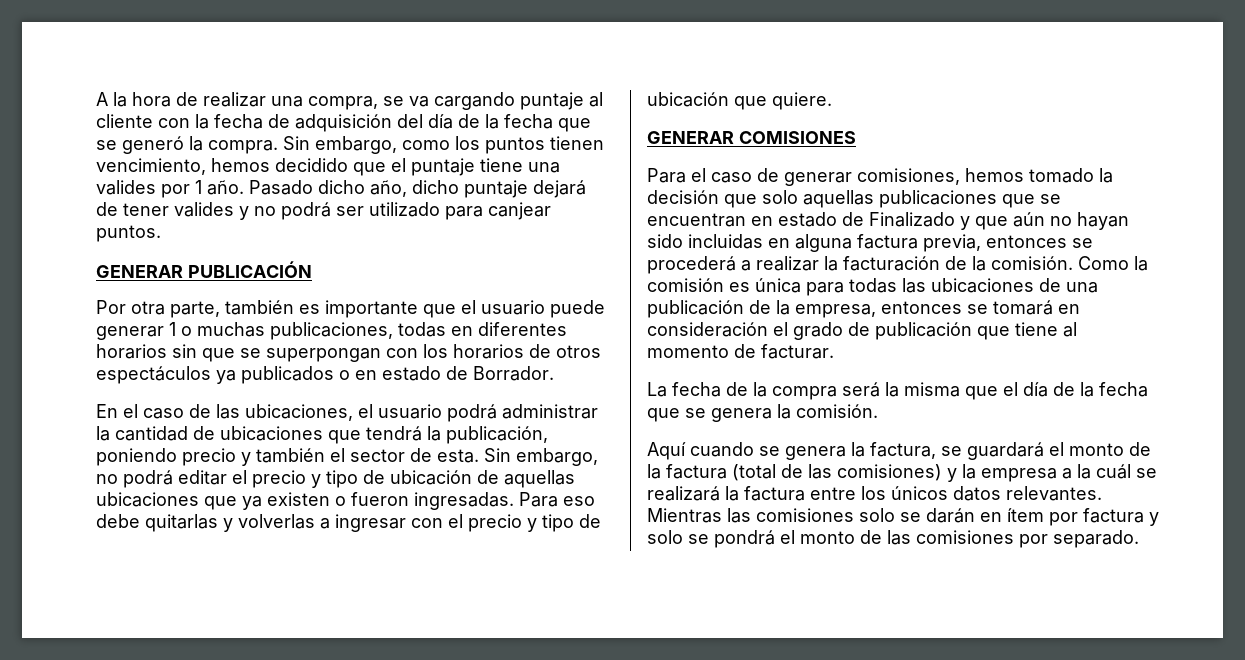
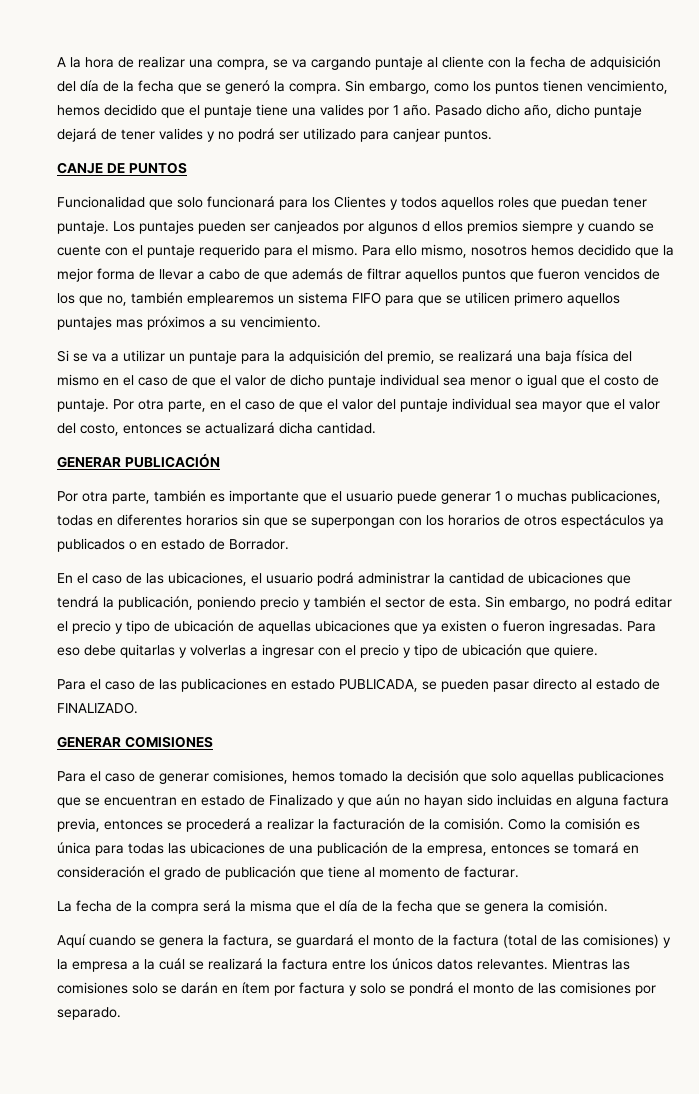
(161, 233) none -> [57,162,187,174] [57,196,647,210] [57,220,654,234] [57,244,674,258] [57,268,660,282] [57,292,620,306] [57,316,321,330] [57,350,632,364] [57,374,659,388] [57,398,660,412] [57,422,376,436] // CANJE DE PUNTOS // Funcionalidad que solo funcionará para los Clientes y todos aquellos roles que puedan tener puntaje. Los puntajes pueden ser canjeados por algunos d ellos premios siempre y cuando se cuente con el puntaje requerido para el mismo. Para ello mismo, nosotros hemos decidido que la mejor forma de llevar a cabo de que además de filtrar aquellos puntos que fueron vencidos de los que no, también emplearemos un sistema FIFO para que se utilicen primero aquellos puntajes mas próximos a su vencimiento. // Si se va a utilizar un puntaje para la adquisición del premio, se realizará una baja física del mismo en el caso de que el valor de dicho puntaje individual sea menor o igual que el costo de puntaje. Por otra parte, en el caso de que el valor del puntaje individual sea mayor que el valor del costo, entonces se actualizará dicha cantidad.
(832, 101) none -> [57,678,660,692] [57,702,138,714] // Para el caso de las publicaciones en estado PUBLICADA, se pueden pasar directo al estado de FINALIZADO.

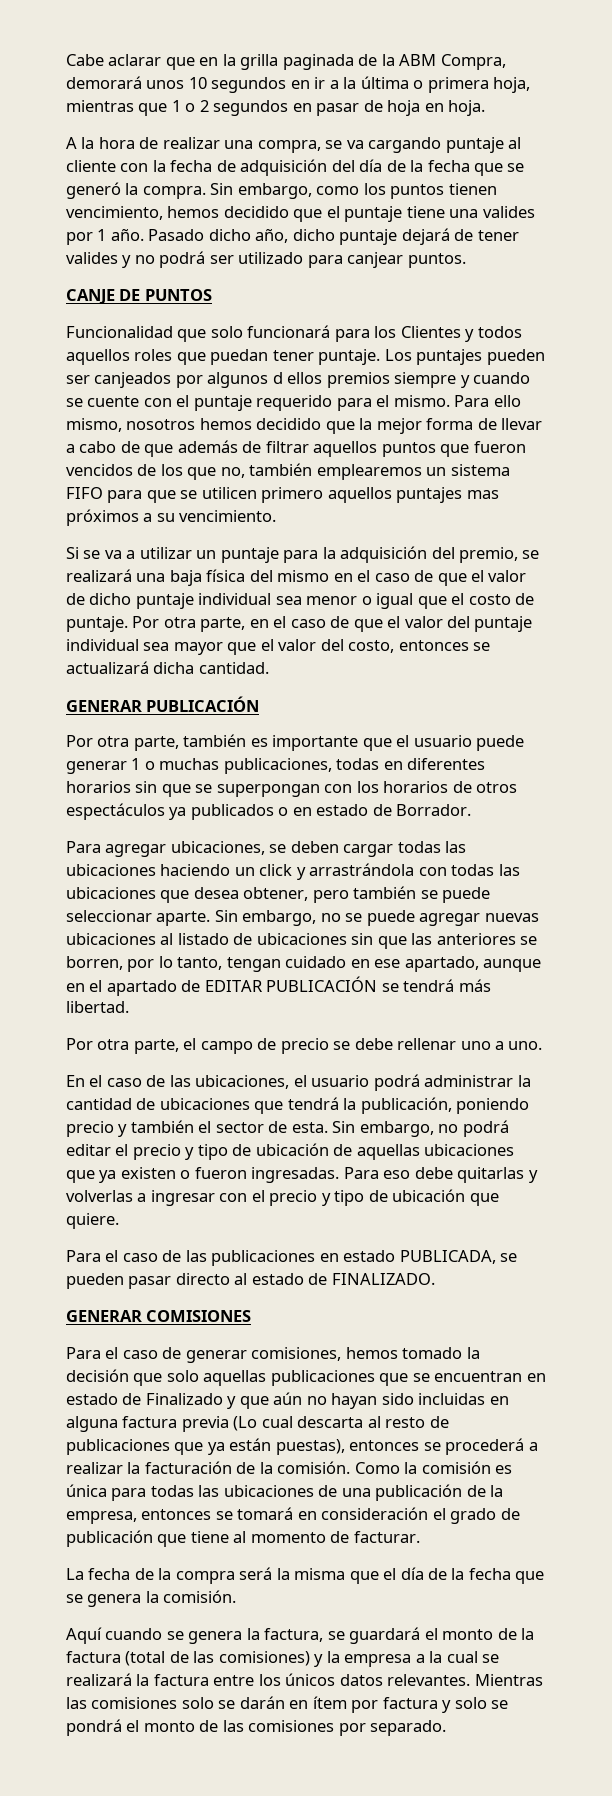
(57, 62) none -> [66,54,506,70] [66,76,531,93] [66,100,486,116] Cabe aclarar que en la grilla paginada de la ABM Compra, demorará unos 10 segundos en ir a la última o primera hoja, mientras que 1 o 2 segundos en pasar de hoja en hoja. //
(289, 544) none -> [66,841,467,857] [66,863,520,880] [66,886,491,903] [66,910,539,926] [66,933,538,949] [66,956,542,972] [66,976,491,996] [66,1001,129,1013] [66,1038,543,1054] // Para agregar ubicaciones, se deben cargar todas las ubicaciones haciendo un click y arrastrándola con todas las ubicaciones que desea obtener, pero también se puede seleccionar aparte. Sin embargo, no se puede agregar nuevas ubicaciones al listado de ubicaciones sin que las anteriores se borren, por lo tanto, tengan cuidado en ese apartado, aunque en el apartado de EDITAR PUBLICACIÓN se tendrá más libertad. // Por otra parte, el campo de precio se debe rellenar uno a uno.
[57,818,100,832] previa, -> [181,1416,449,1432] [66,1438,345,1455] previa (Lo cual descarta al resto de publicaciones que ya están puestas),
[159,958,185,970] cuál -> [446,1651,478,1663] cual

